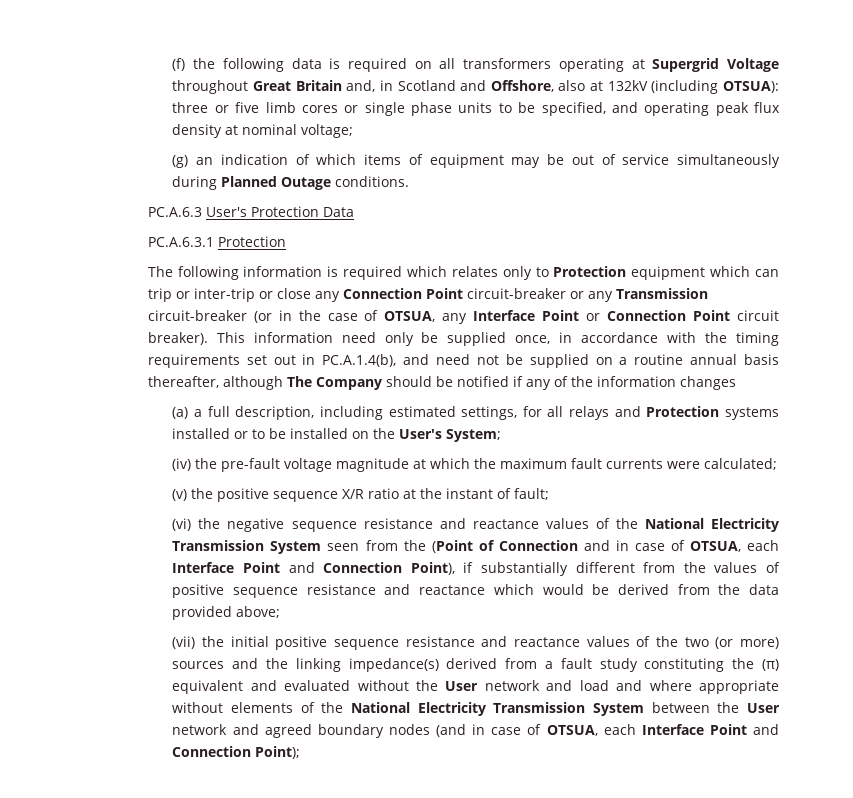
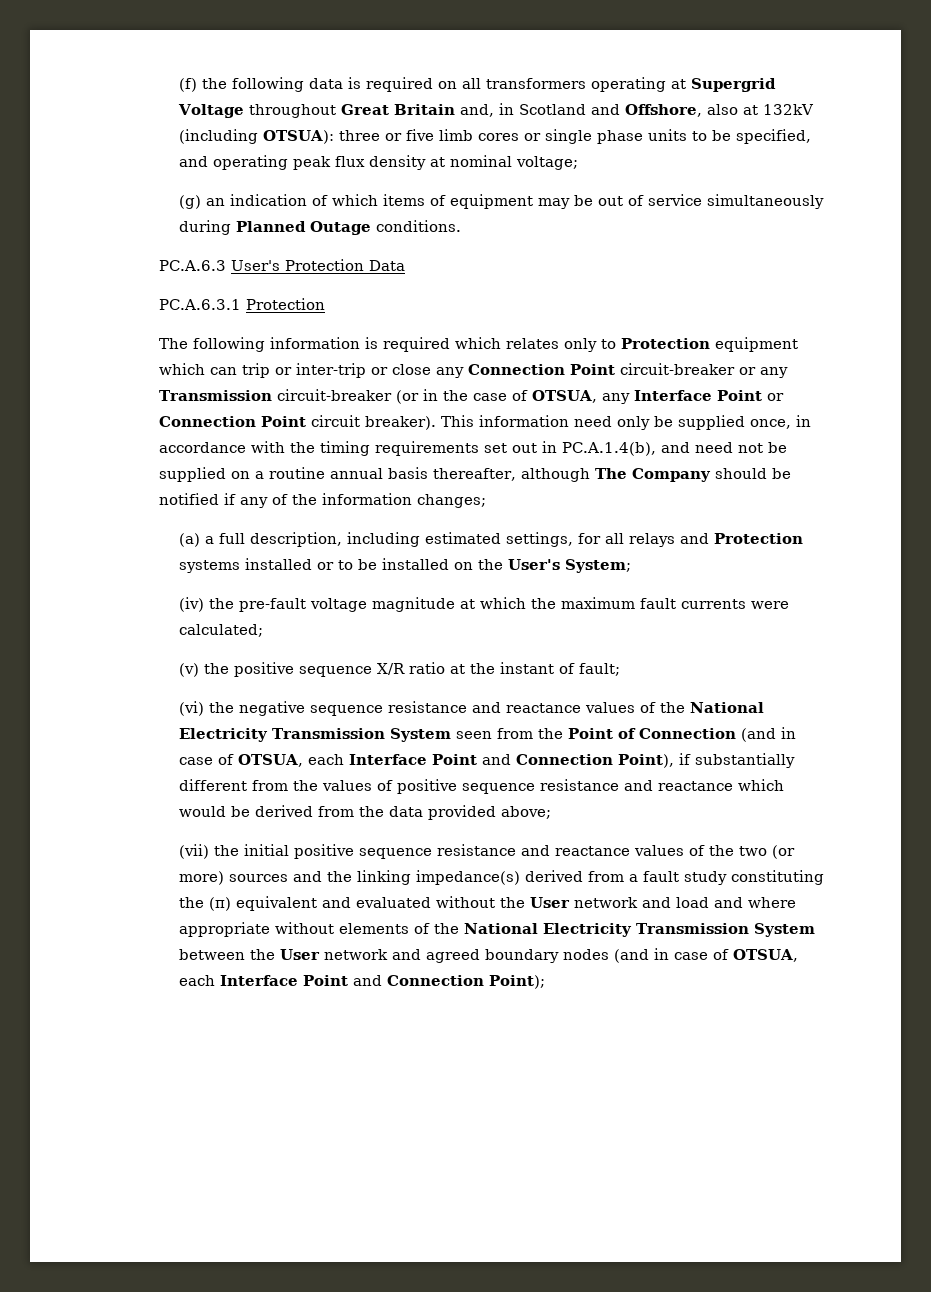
[679,376,736,390] changes -> [416,494,486,508] changes;
[431,540,473,553] (Point -> [568,728,614,739] Point
[583,540,610,551] and -> [741,728,777,742] (and

